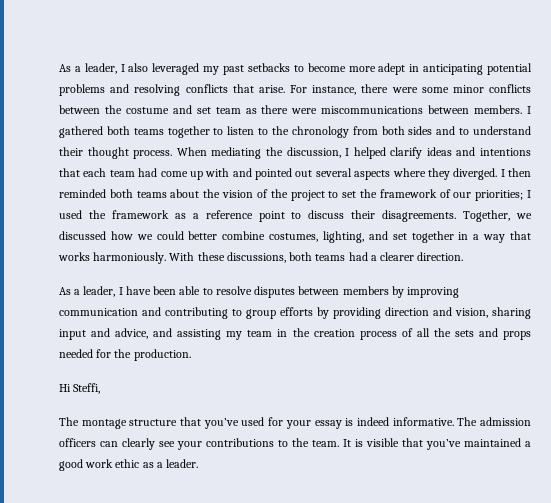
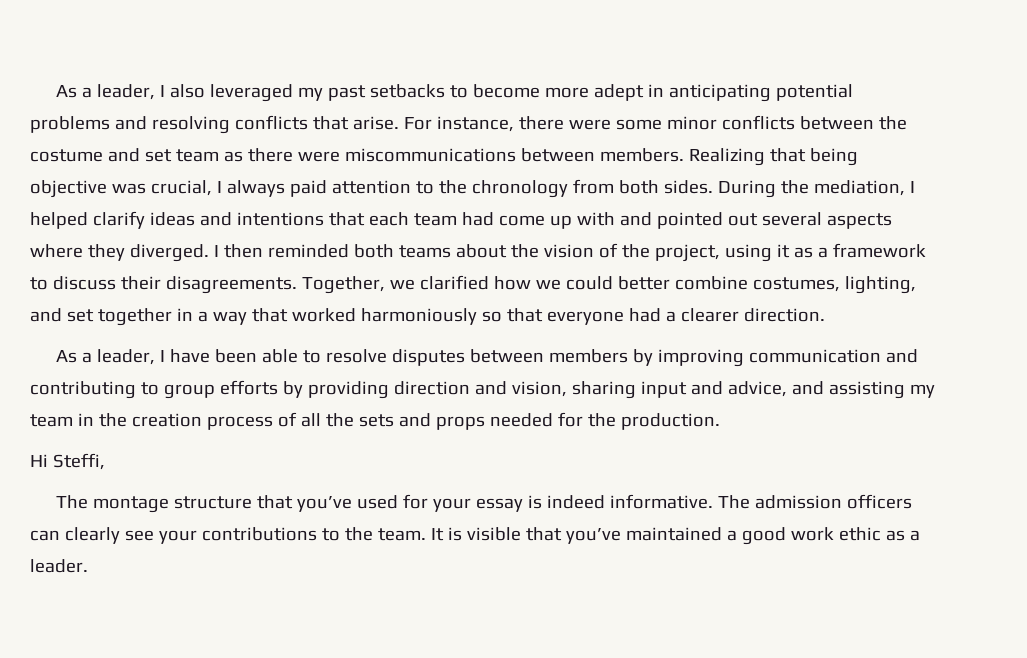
[527,106,531,114] [59,126,255,138] I gathered both teams together to listen -> [688,148,858,166] [30,180,411,198] Realizing that being objective was crucial, I always paid attention
[408,126,531,135] [59,147,341,159] sides and to understand their thought process. When mediating the discussion, -> [663,180,905,198] sides. During the mediation,
[290,189,531,201] [59,210,285,222] project to set the framework of our priorities; I used the framework as a reference point -> [654,243,926,262] project, using it as a framework
[59,231,106,240] discussed -> [419,275,489,290] clarified
[58,252,346,264] works harmoniously. With these discussions, both teams -> [291,308,624,325] worked harmoniously so that everyone

